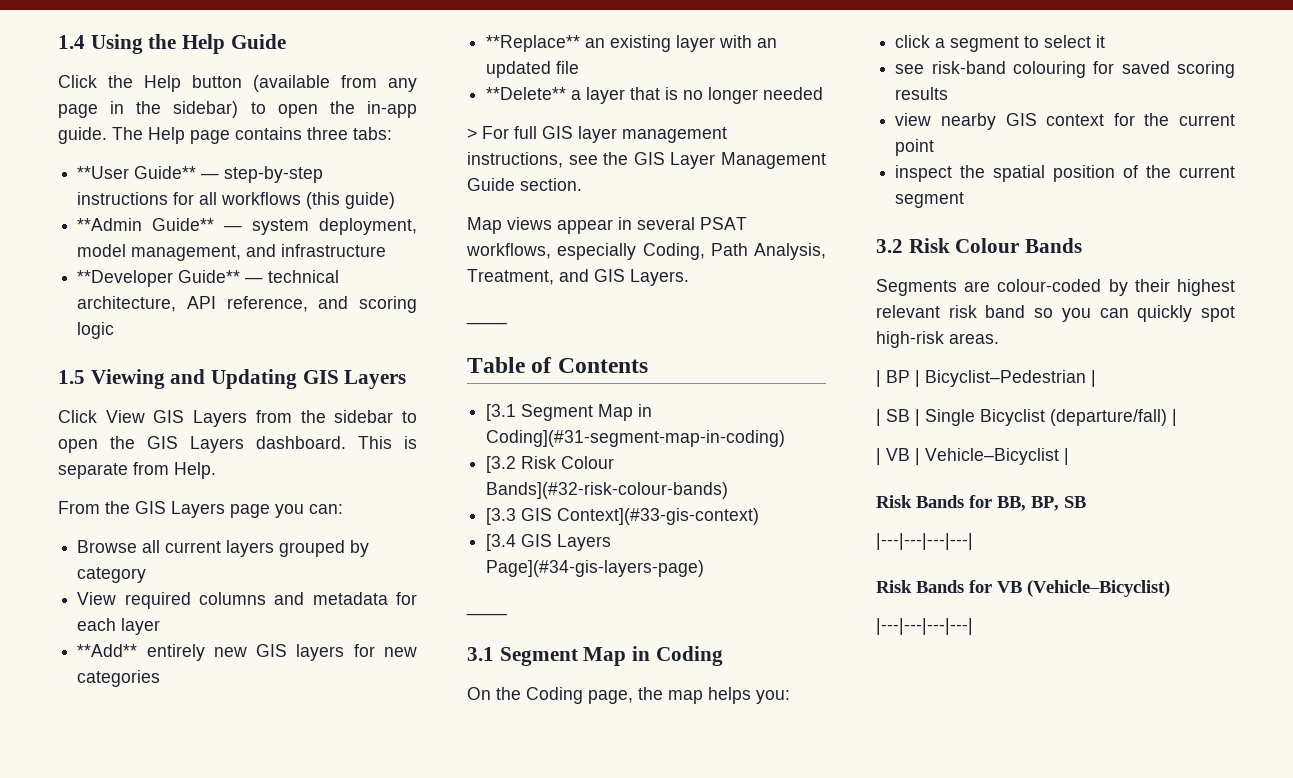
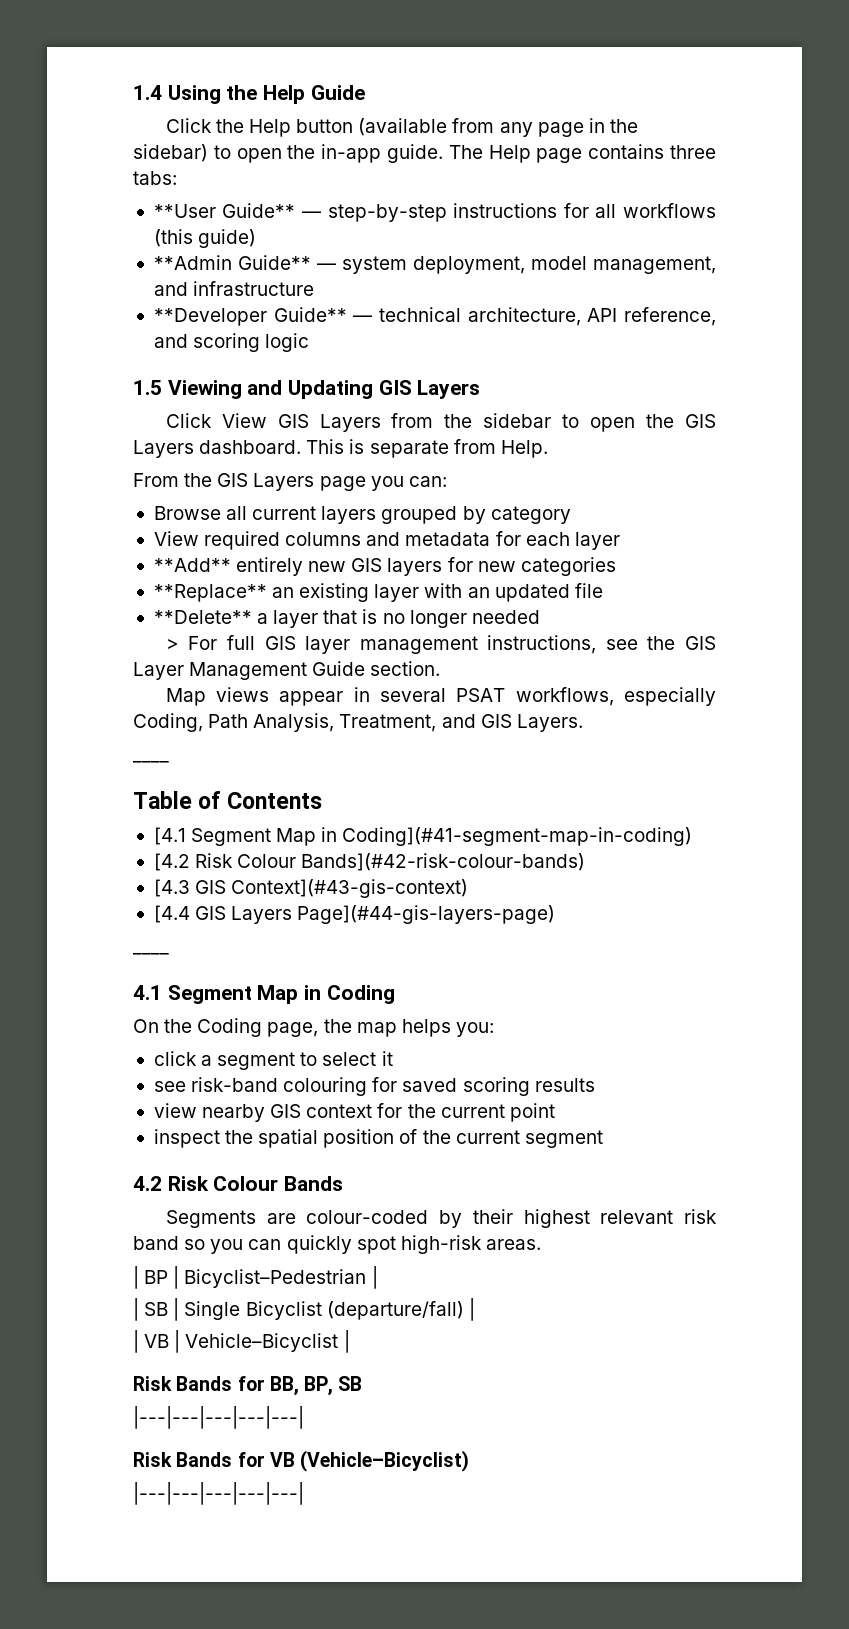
[486,404,653,421] [486,430,786,447] [486,456,615,473] [486,482,729,499] [486,508,760,525] [486,534,612,551] [486,560,705,577] [466,612,507,616] [467,647,494,661] [3.1 Segment Map in Coding](#31-segment-map-in-coding) // [3.2 Risk Colour Bands](#32-risk-colour-bands) // [3.3 GIS Context](#33-gis-context) // [3.4 GIS Layers Page](#34-gis-layers-page) // ____ // 3.1 -> [153,827,693,846] [153,853,586,871] [153,879,469,898] [153,905,556,924] [133,953,169,955] [133,985,162,1000] [4.1 Segment Map in Coding](#41-segment-map-in-coding) // [4.2 Risk Colour Bands](#42-risk-colour-bands) // [4.3 GIS Context](#43-gis-context) // [4.4 GIS Layers Page](#44-gis-layers-page) // ____ // 4.1
[876,239,903,253] 3.2 -> [133,1176,162,1191] 4.2
[876,533,973,550] |---|---|---|---| -> [133,1406,304,1429] |---|---|---|---|---|
[876,618,973,635] |---|---|---|---| -> [133,1482,304,1505] |---|---|---|---|---|

